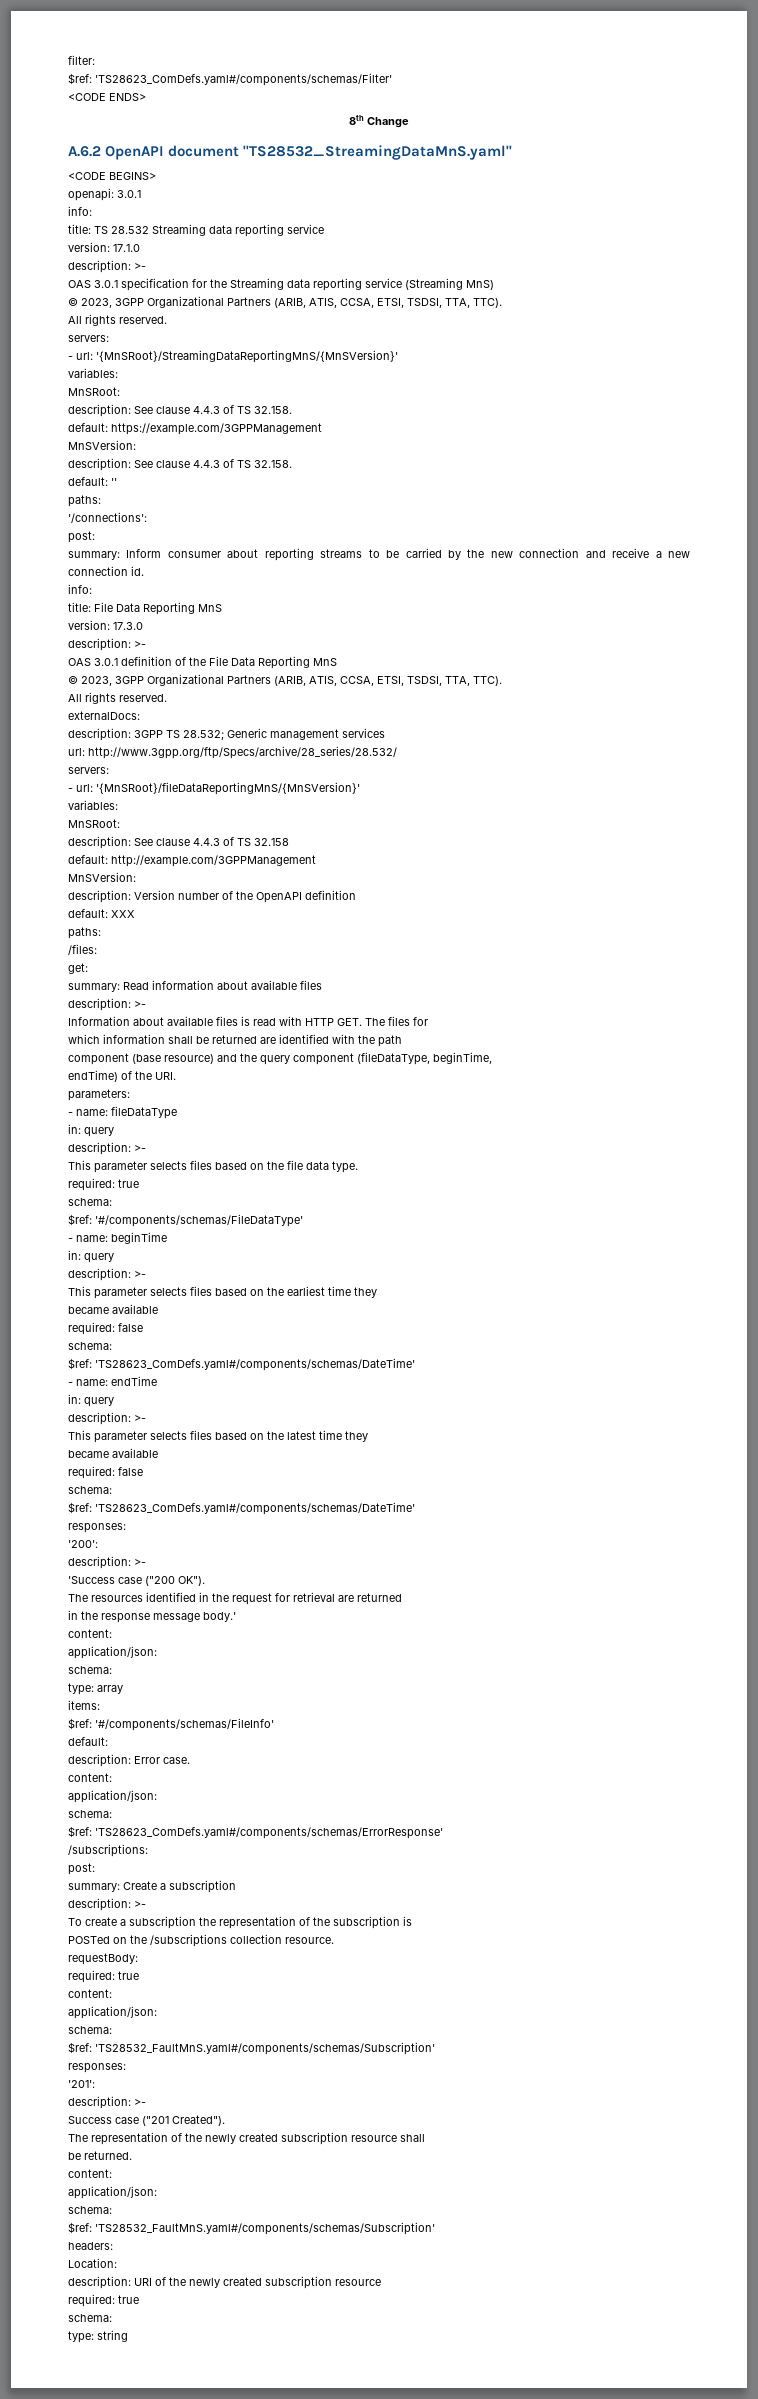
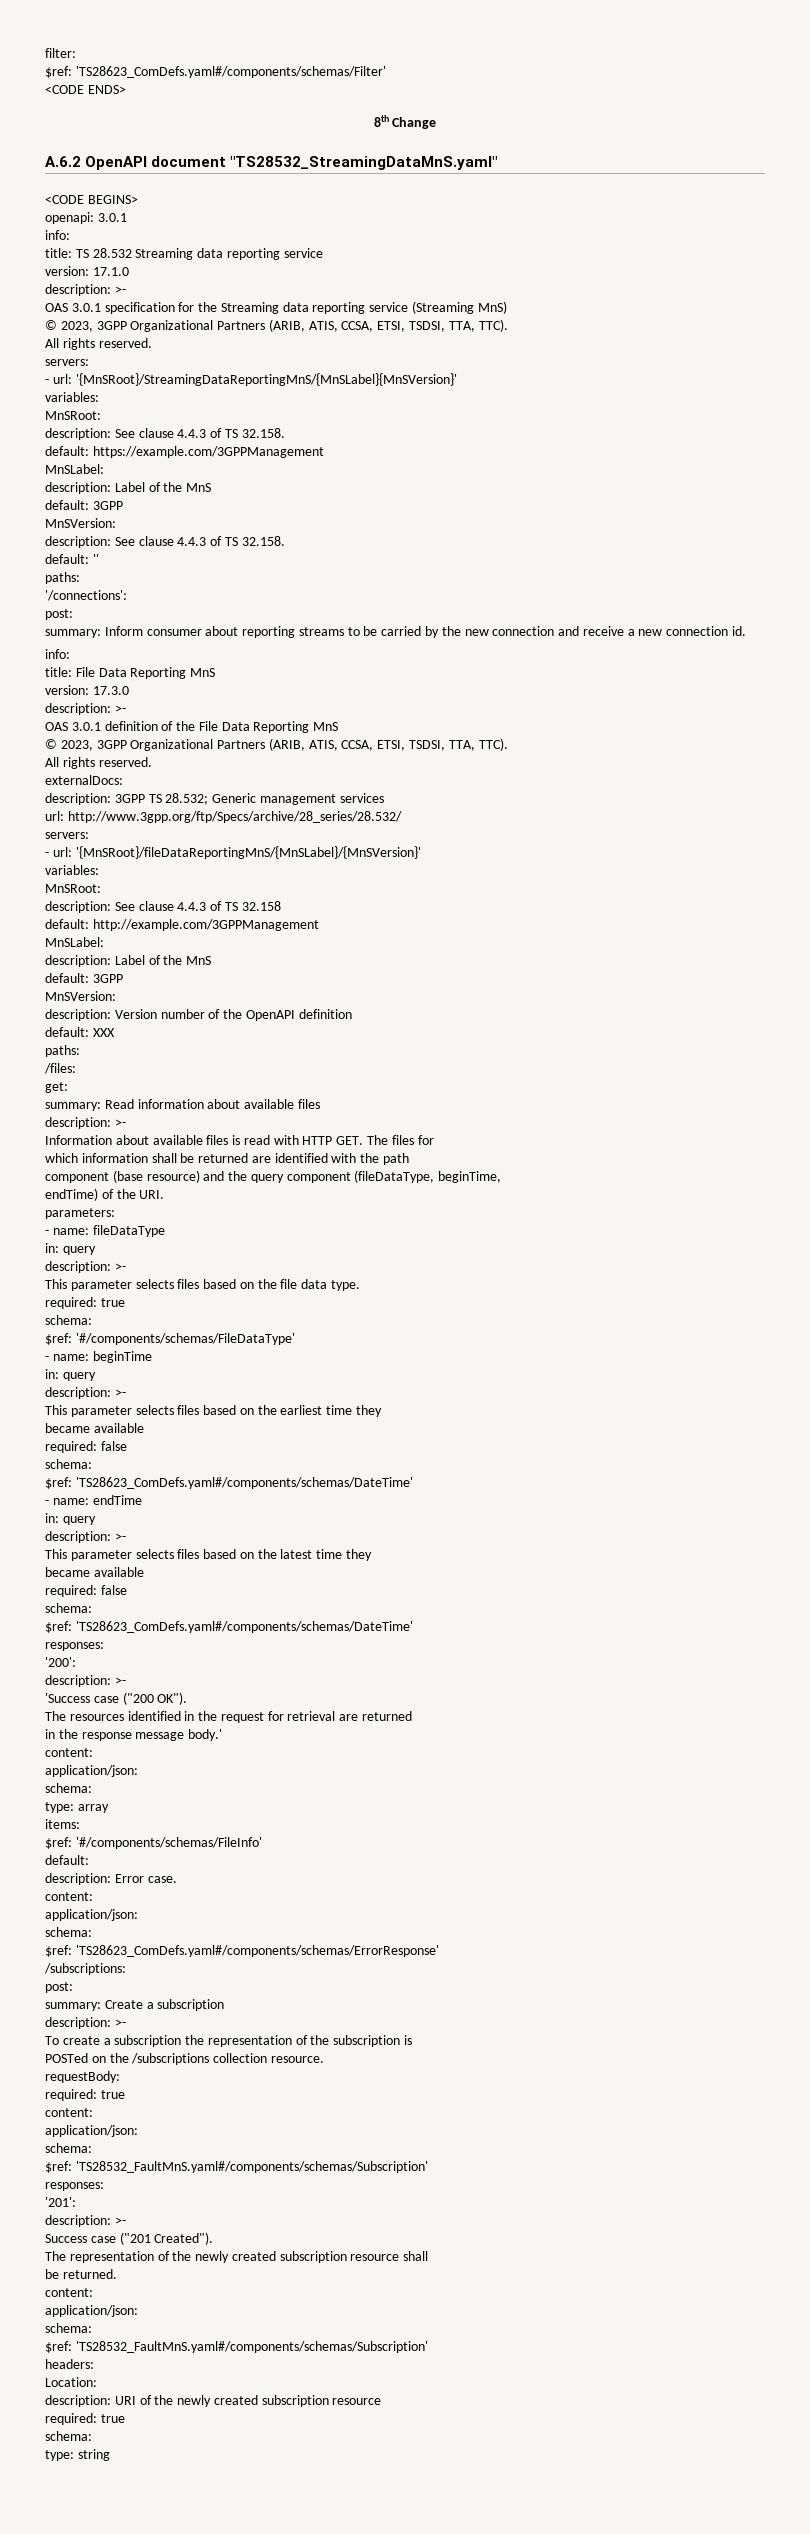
[96,350,398,363] '{MnSRoot}/StreamingDataReportingMnS/{MnSVersion}' -> [75,373,457,386] '{MnSRoot}/StreamingDataReportingMnS/{MnSLabel}{MnSVersion}'
(322, 429) none -> [45,464,104,474] [45,482,212,494] [45,500,123,510] // MnSLabel: // description: Label of the MnS // default: 3GPP
[96,782,360,795] '{MnSRoot}/fileDataReportingMnS/{MnSVersion}' -> [75,846,421,859] '{MnSRoot}/fileDataReportingMnS/{MnSLabel}/{MnSVersion}'
(316, 861) none -> [45,937,104,947] [45,955,212,967] [45,973,123,983] // MnSLabel: // description: Label of the MnS // default: 3GPP

